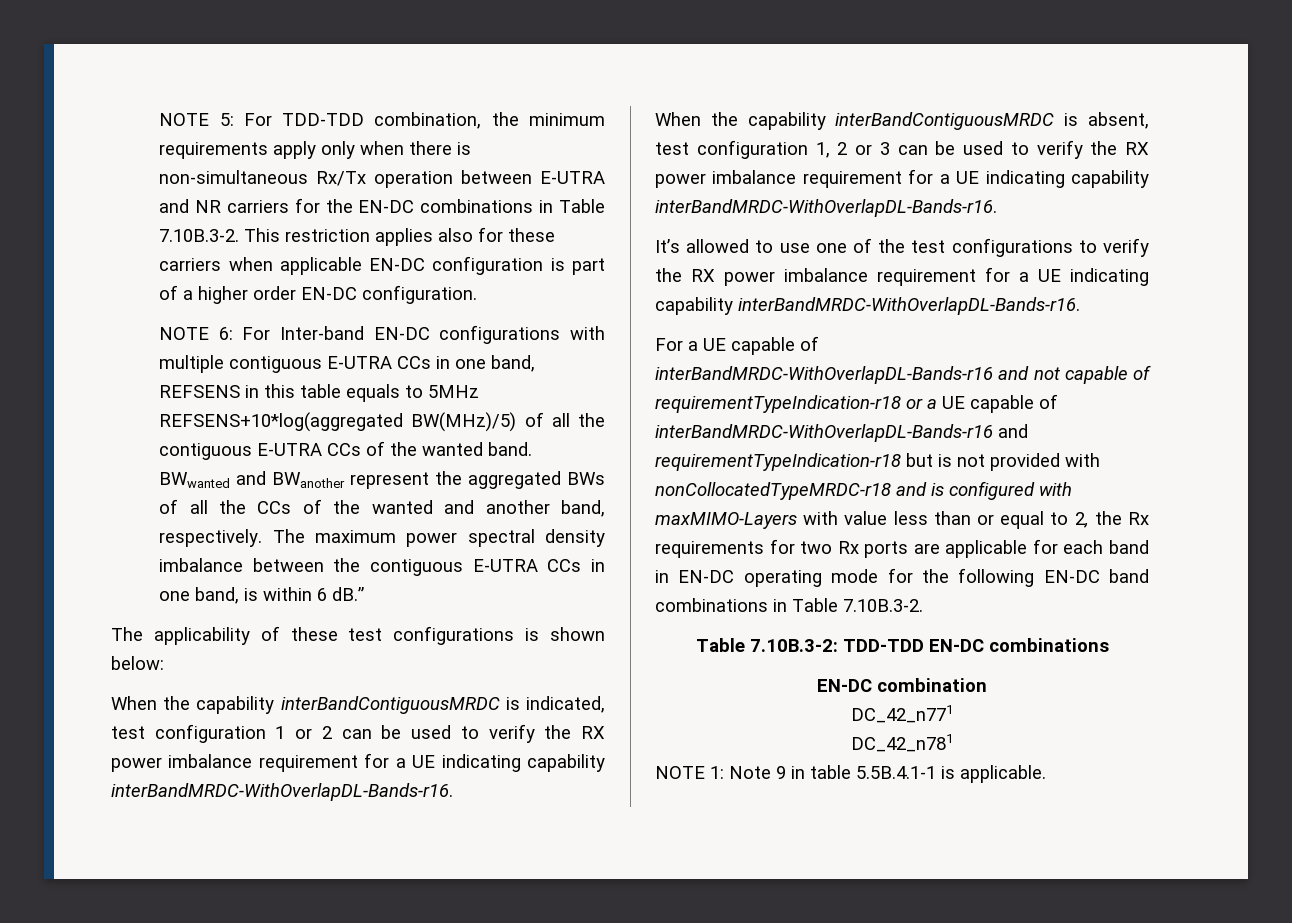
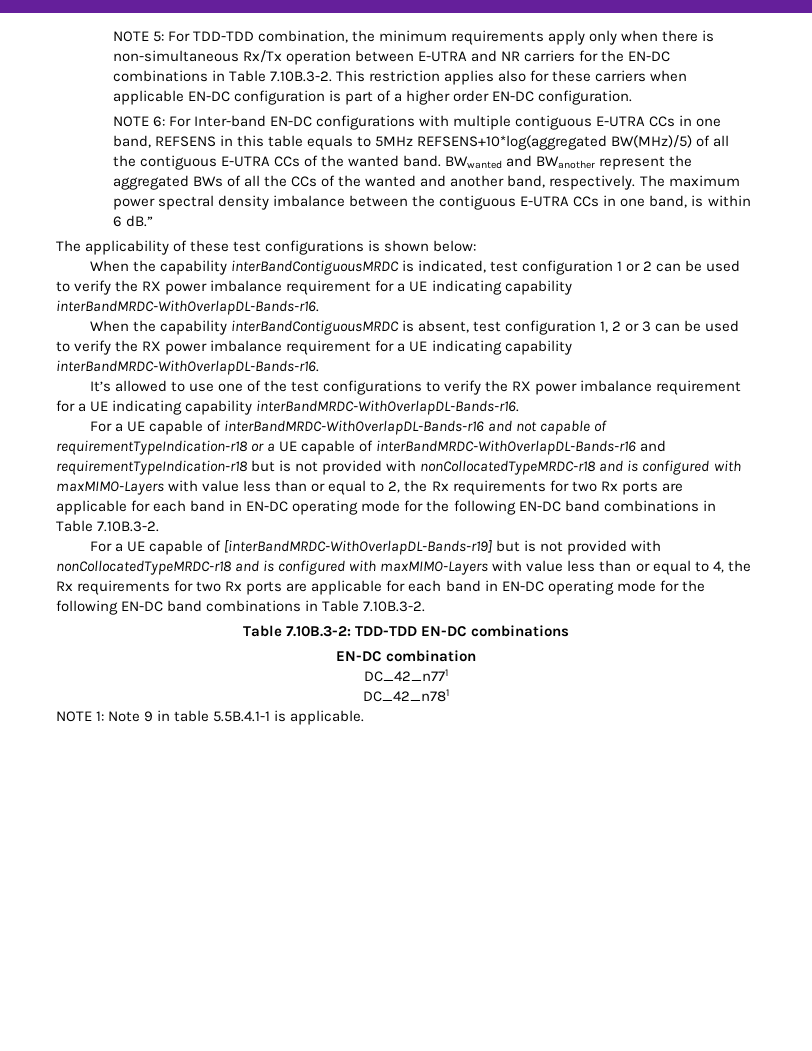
(923, 605) none -> [89,540,662,555] [56,560,751,575] [56,580,705,595] [56,600,426,615] // For a UE capable of [interBandMRDC-WithOverlapDL-Bands-r19] but is not provided with nonCollocatedTypeMRDC-r18 and is configured with maxMIMO-Layers with value less than or equal to 4, the Rx requirements for two Rx ports are applicable for each band in EN-DC operating mode for the following EN-DC band combinations in Table 7.10B.3-2.

